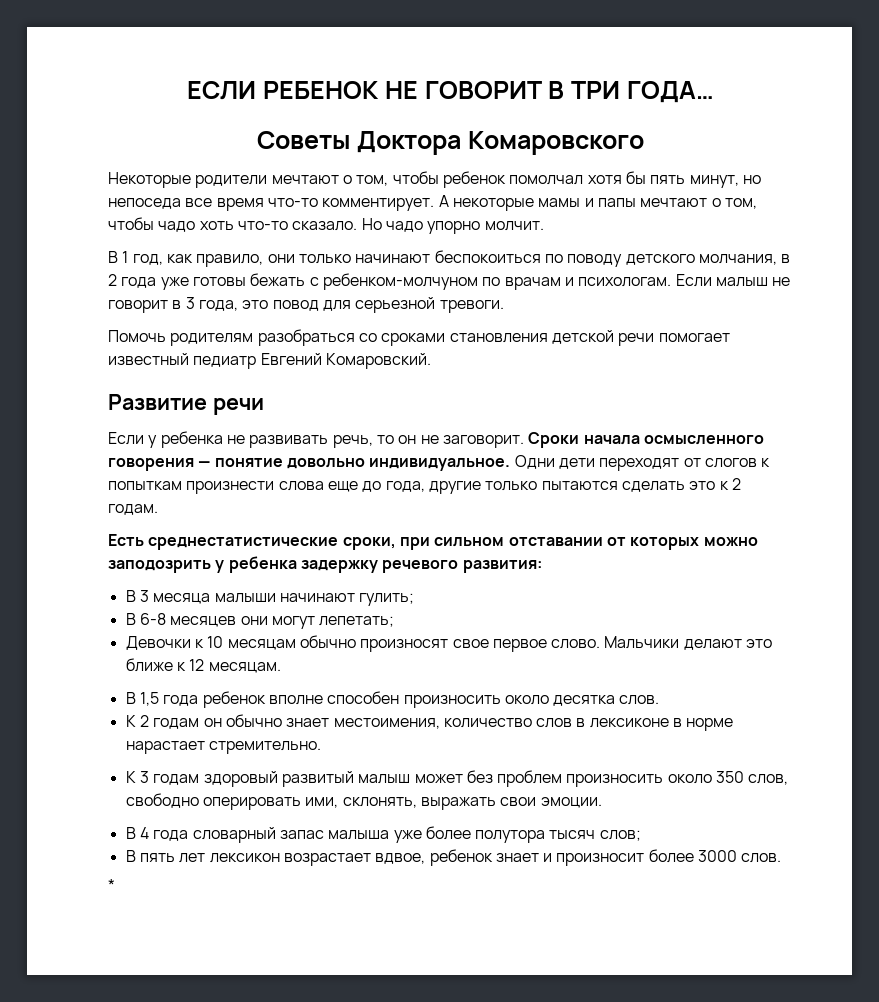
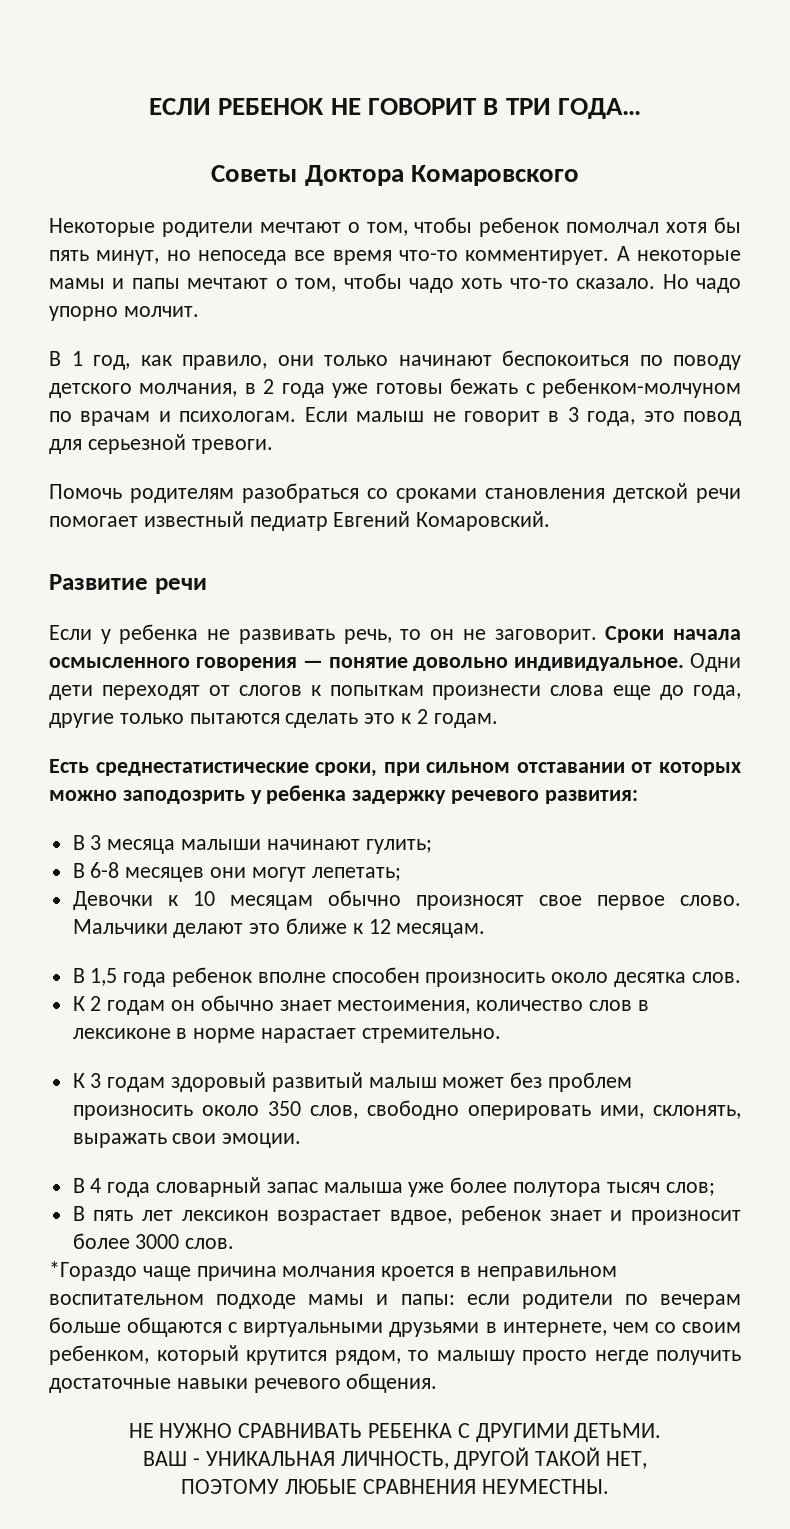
[108,879,115,891] * -> [49,1261,617,1281] [49,1294,741,1309] [49,1317,741,1337] [49,1345,741,1365] [49,1373,438,1393] [128,1423,662,1442] [143,1447,647,1470] [181,1479,609,1494] *Гораздо чаще причина молчания кроется в неправильном воспитательном подходе мамы и папы: если родители по вечерам больше общаются с виртуальными друзьями в интернете, чем со своим ребенком, который крутится рядом, то малышу просто негде получить достаточные навыки речевого общения. // НЕ НУЖНО СРАВНИВАТЬ РЕБЕНКА С ДРУГИМИ ДЕТЬМИ. // ВАШ - УНИКАЛЬНАЯ ЛИЧНОСТЬ, ДРУГОЙ ТАКОЙ НЕТ, // ПОЭТОМУ ЛЮБЫЕ СРАВНЕНИЯ НЕУМЕСТНЫ.

